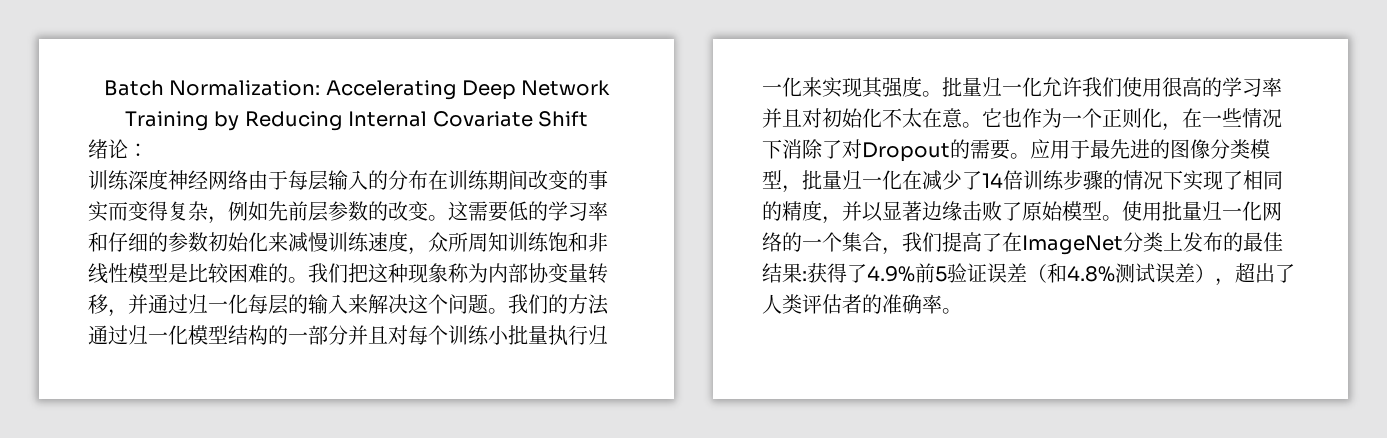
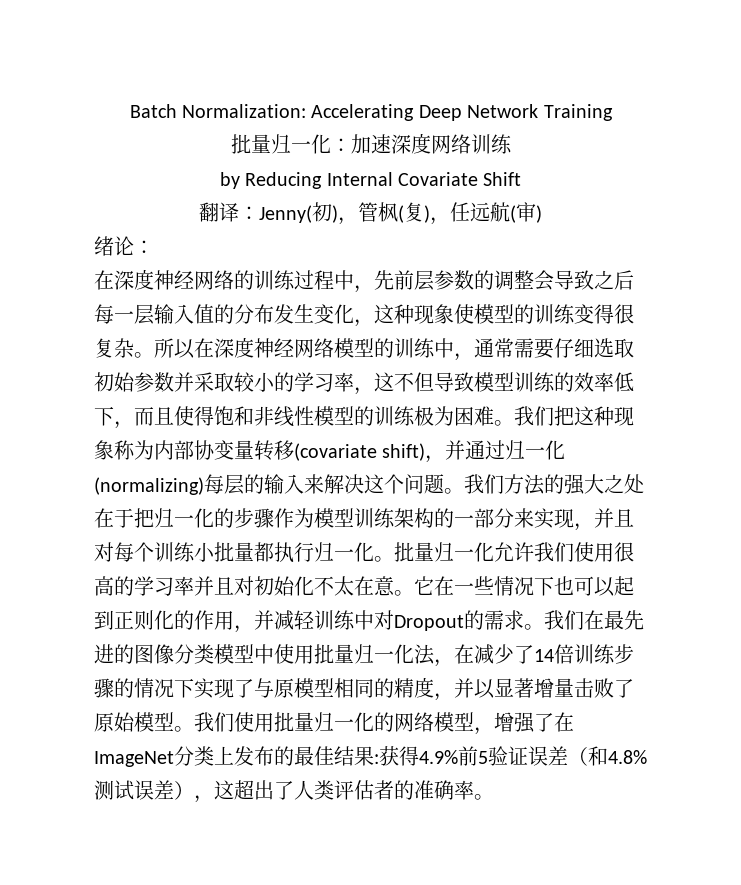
(209, 121) none -> [230,133,512,154] // 批量归一化：加速深度网络训练 //
(588, 119) none -> [199,202,542,225] // 翻译：Jenny(初)，管枫(复)，任远航(审)
[88,169,608,191] [88,201,608,224] [88,231,608,255] [88,263,288,284] 训练深度神经网络由于每层输入的分布在训练期间改变的事实而变得复杂，例如先前层参数的改变。这需要低的学习率和仔细的参数初始化来减慢训练速度，众所周知训练饱和非线性模型是比较困难的 -> [94,269,634,293] [94,304,634,327] [94,337,634,361] [94,372,634,395] [94,406,494,429] 在深度神经网络的训练过程中，先前层参数的调整会导致之后每一层输入值的分布发生变化，这种现象使模型的训练变得很复杂。所以在深度神经网络模型的训练中，通常需要仔细选取初始参数并采取较小的学习率，这不但导致模型训练的效率低下，而且使得饱和非线性模型的训练极为困难
(108, 304) none -> [294,443,426,461] (covariate shift)
(248, 304) none -> [94,477,204,495] (normalizing)
[548,294,609,315] [88,325,248,345] 的方法通过归一化模型结 -> [504,474,644,495] [94,508,414,528] 方法的强大之处在于把归一化的步骤作为模型训练架
(348, 335) none -> [514,508,594,531] 来实现，
(548, 334) none -> [254,542,274,562] 都
[802,76,922,98] 来实现其强度 -> (374, 552) none
[1002,108,1282,131] [762,139,1090,162] 也作为一个正则化，在一些情况下消除了对Dropout的需要。应用于 -> [434,576,634,597] [94,610,604,633] 在一些情况下也可以起到正则化的作用，并减轻训练中对Dropout的需求。我们在
[782,170,902,193] ，批量归一化 -> [254,644,454,667] 中使用批量归一化法，
(1243, 180) none -> [254,678,334,698] 与原模型
[922,201,962,221] 边缘 -> [534,678,574,698] 增量
[1122,201,1282,221] [762,232,982,255] 使用批量归一化网络的一个集合，我们提高 -> [194,712,535,735] 我们使用批量归一化的网络模型，增强
[847,264,867,283] 了 -> (419, 756) none
(1235, 282) none -> [214,780,234,800] 这

